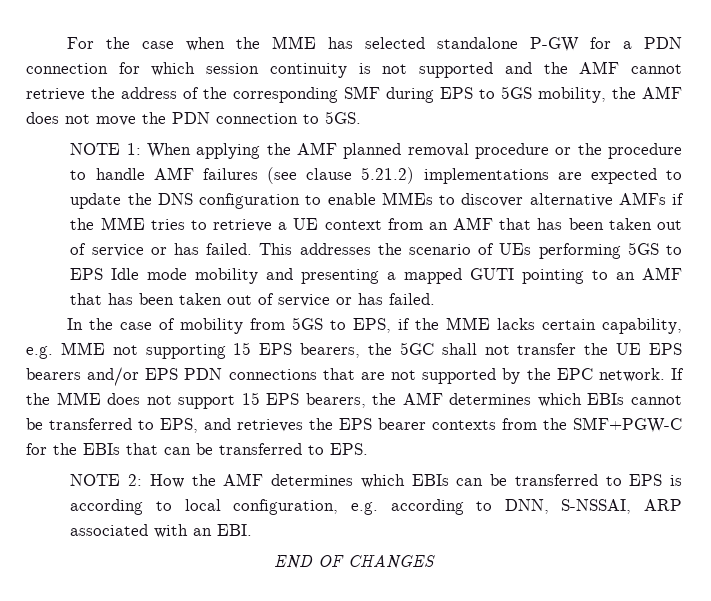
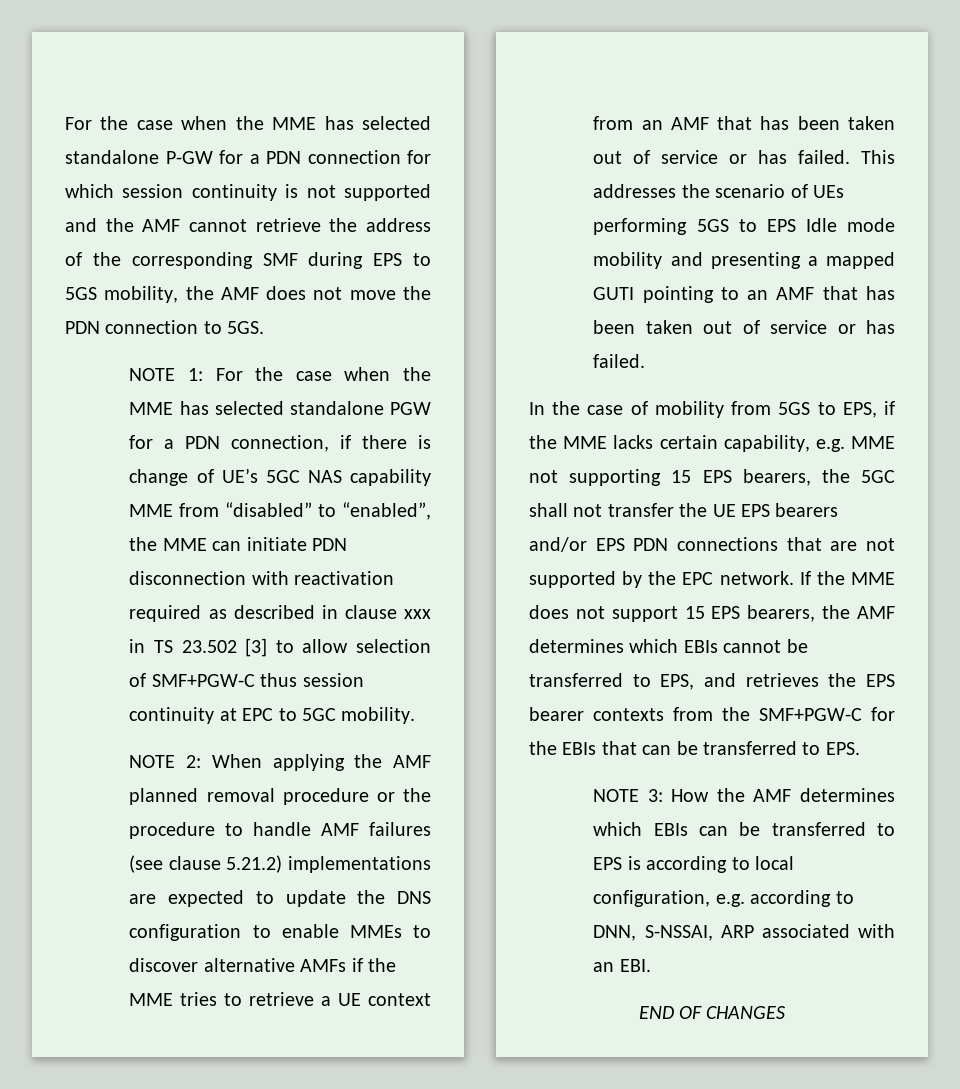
(141, 149) none -> [215,367,431,381] [129,401,431,415] [129,435,432,452] [129,468,431,486] [129,502,431,520] [129,537,348,551] [129,571,395,585] [129,605,432,622] [129,638,432,657] [129,673,364,687] [129,707,416,724] [129,755,202,768] For the case when the MME has selected standalone PGW for a PDN connection, if there is change of UE’s 5GC NAS capability MME from “disabled” to “enabled”, the MME can initiate PDN disconnection with reactivation required as described in clause xxx in TS 23.502 [3] to allow selection of SMF+PGW-C thus session continuity at EPC to 5GC mobility. // NOTE 2:
[128,474,143,486] 2: -> [647,789,663,802] 3:

